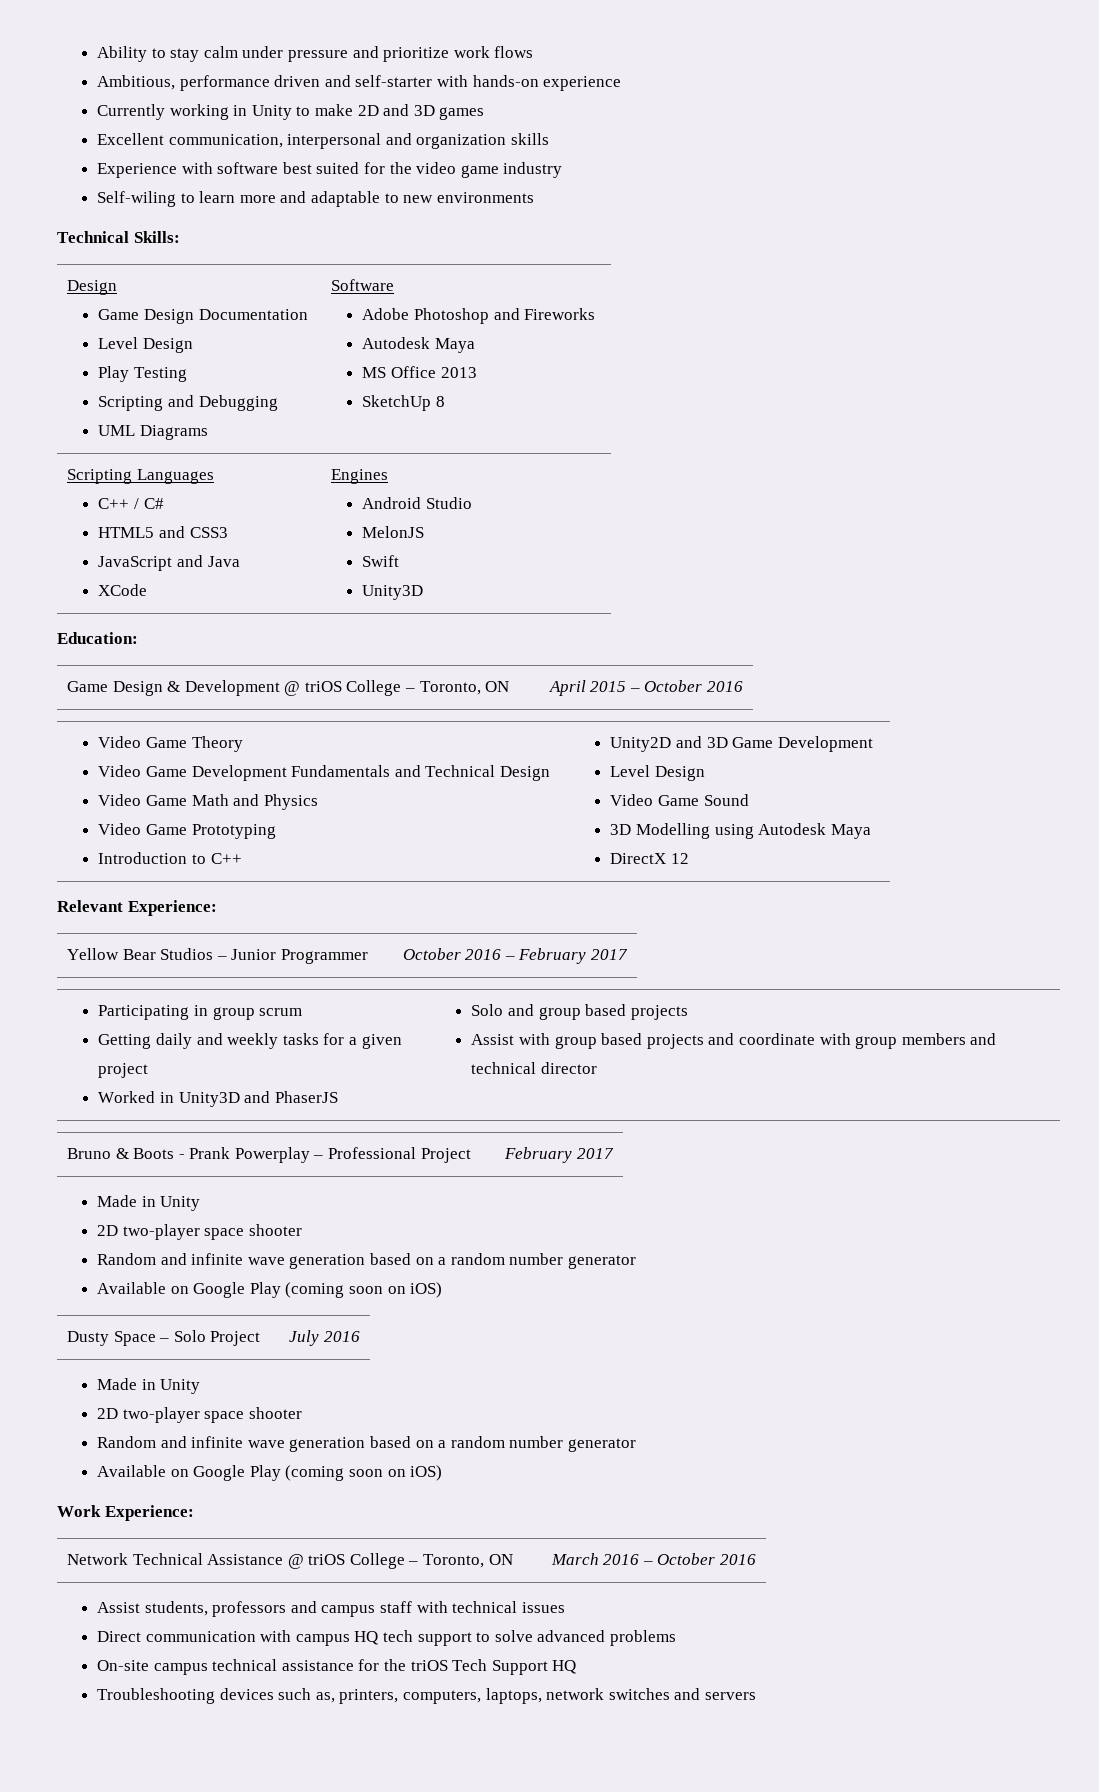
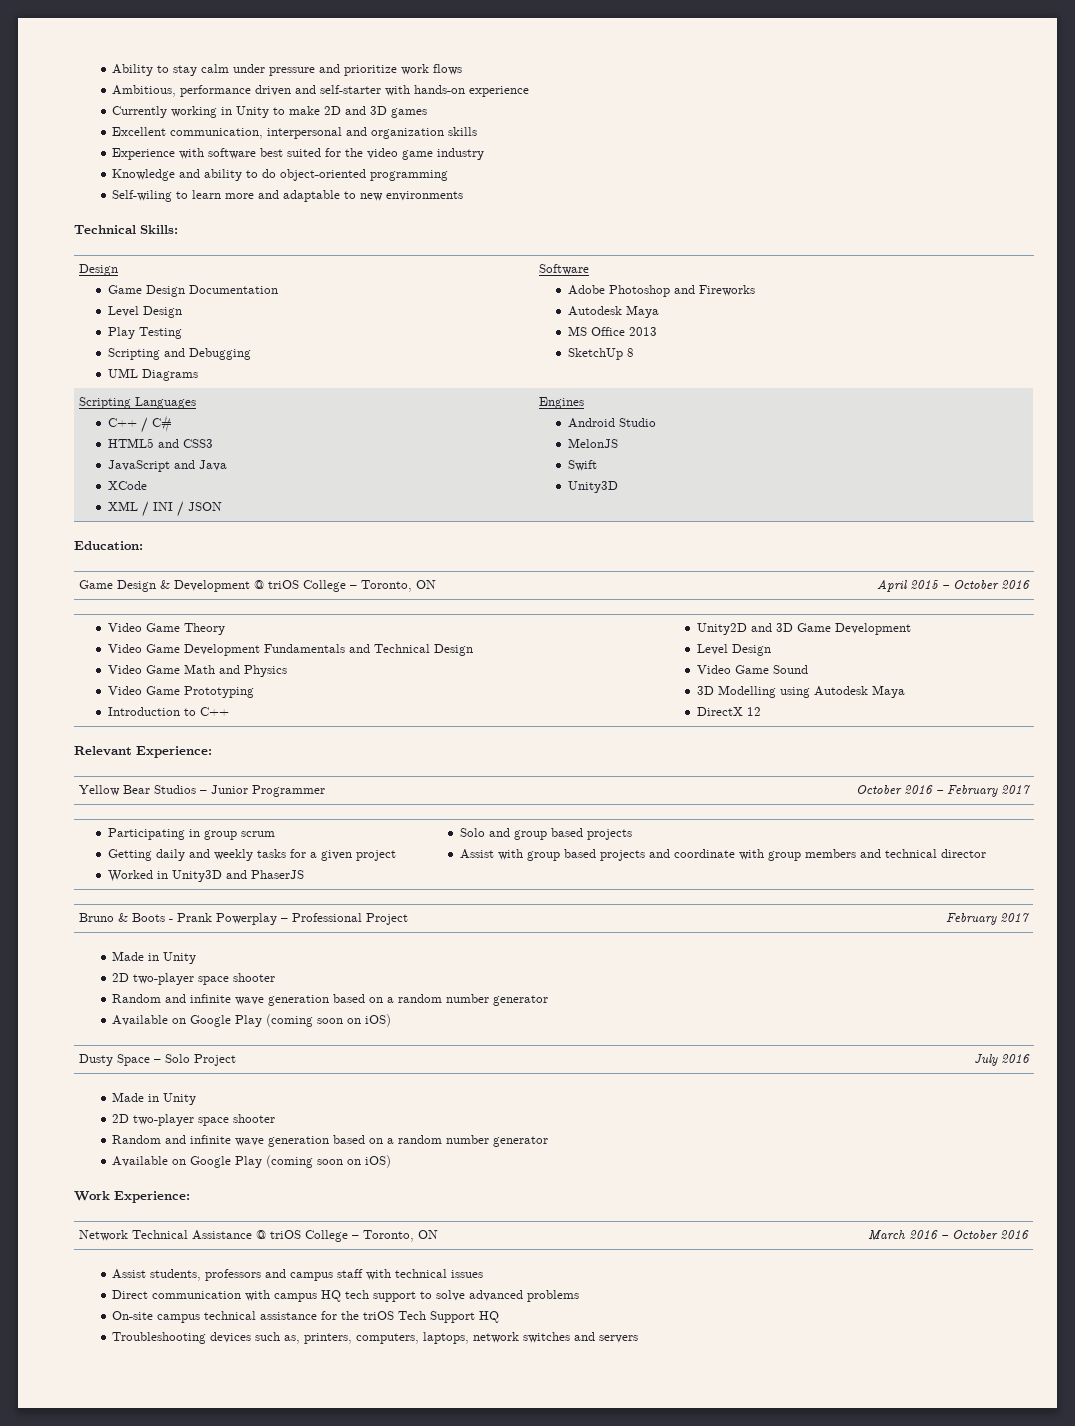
(563, 170) none -> [112,169,449,181] // Knowledge and ability to do object-oriented programming
(148, 590) none -> [107,501,222,517] // XML / INI / JSON

